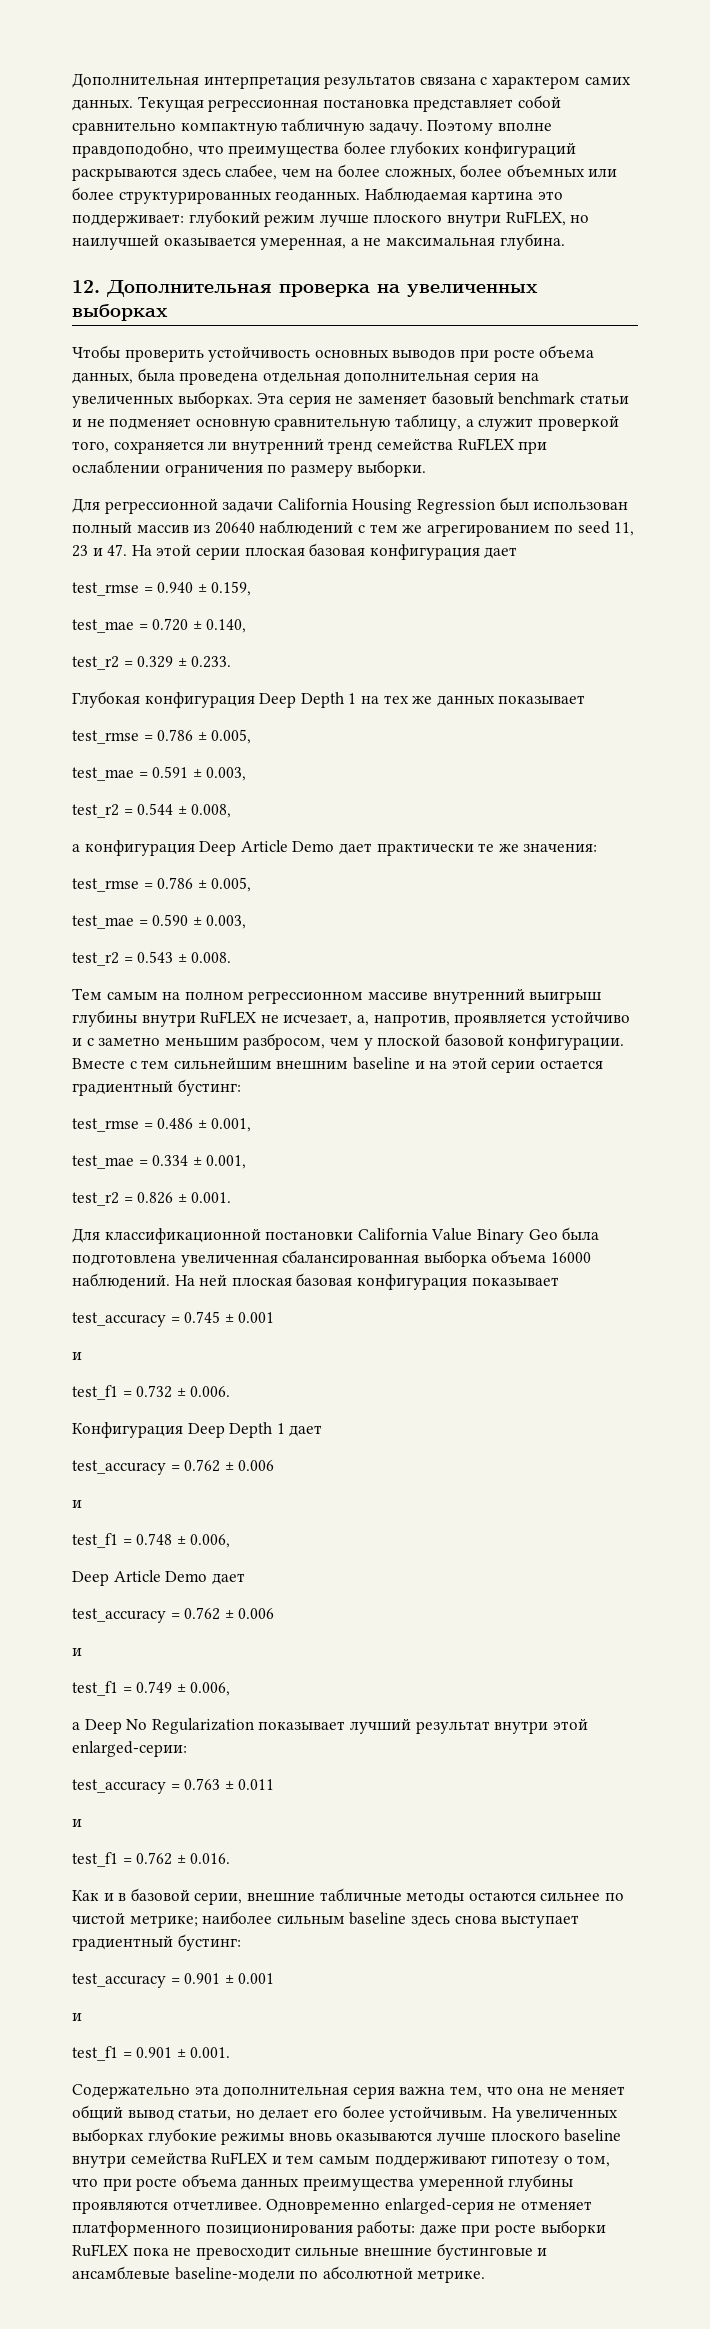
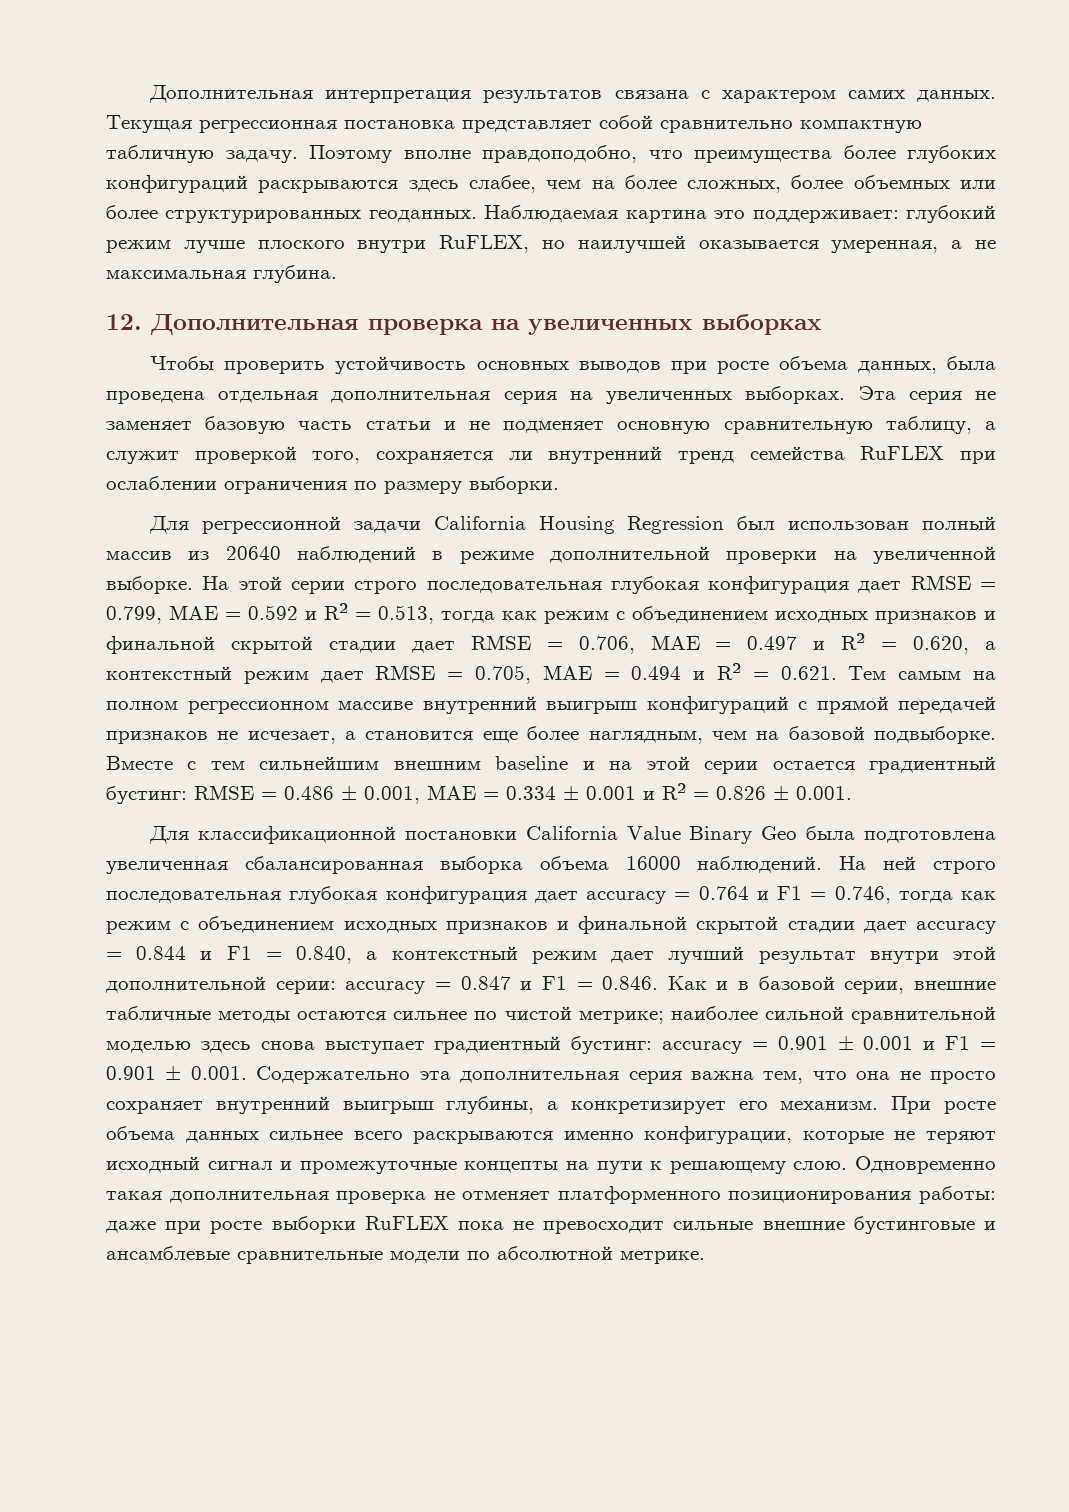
[431,391,576,405] базовый benchmark -> [205,416,353,434] базовую часть
[357,521,635,537] [72,543,518,560] [72,581,252,596] [72,618,247,633] [72,656,232,670] [72,691,586,708] [72,729,252,744] [72,766,247,781] [72,803,232,818] [72,840,598,856] [72,877,252,892] [72,914,247,929] [72,951,232,966] с тем же агрегированием по seed 11, 23 и 47. На этой серии плоская базовая конфигурация дает // test_rmse = 0.940 ± 0.159, // test_mae = 0.720 ± 0.140, // test_r2 = 0.329 ± 0.233. // Глубокая конфигурация Deep Depth 1 на тех же данных показывает // test_rmse = 0.786 ± 0.005, // test_mae = 0.591 ± 0.003, // test_r2 = 0.544 ± 0.008, // а конфигурация Deep Article Demo дает практически те же значения: // test_rmse = 0.786 ± 0.005, // test_mae = 0.590 ± 0.003, // test_r2 = 0.543 ± 0.008. // -> [432,546,997,564] [106,575,996,594] [106,603,996,624] [106,633,997,654] [106,663,837,684] в режиме дополнительной проверки на увеличенной выборке. На этой серии строго последовательная глубокая конфигурация дает RMSE = 0.799, MAE = 0.592 и R² = 0.513, тогда как режим с объединением исходных признаков и финальной скрытой стадии дает RMSE = 0.706, MAE = 0.497 и R² = 0.620, а контекстный режим дает RMSE = 0.705, MAE = 0.494 и R² = 0.621.
[72,1010,630,1027] [72,1033,625,1050] глубины внутри RuFLEX не исчезает, а, напротив, проявляется устойчиво и с заметно меньшим разбросом, чем у плоской базовой конфигурации. -> [646,696,996,714] [106,726,997,744] конфигураций с прямой передачей признаков не исчезает, а становится еще более наглядным, чем на базовой подвыборке.
[72,1118,139,1132] // test_rmse -> [194,785,254,800] RMSE
[72,1155,134,1169] // test_mae -> [427,785,476,800] MAE
[206,1155,247,1169] [72,1192,119,1206] 0.001, // test_r2 -> [586,783,686,800] 0.001 и R²
[231,1273,559,1290] [72,1311,275,1327] [72,1352,82,1360] [72,1385,231,1400] [72,1422,323,1438] [72,1459,275,1475] [72,1500,82,1508] [72,1533,231,1548] [72,1570,245,1586] [72,1607,275,1623] [72,1648,82,1656] [72,1681,231,1696] [72,1718,588,1734] [72,1741,187,1757] [72,1778,275,1794] [72,1819,82,1827] [72,1852,231,1867] плоская базовая конфигурация показывает // test_accuracy = 0.745 ± 0.001 // и // test_f1 = 0.732 ± 0.006. // Конфигурация Deep Depth 1 дает // test_accuracy = 0.762 ± 0.006 // и // test_f1 = 0.748 ± 0.006, // Deep Article Demo дает // test_accuracy = 0.762 ± 0.006 // и // test_f1 = 0.749 ± 0.006, // а Deep No Regularization показывает лучший результат внутри этой enlarged-серии: // test_accuracy = 0.763 ± 0.011 // и // test_f1 = 0.762 ± 0.016. // -> [933,861,996,874] [106,886,996,904] [106,916,997,934] [106,946,997,964] [106,976,659,994] строго последовательная глубокая конфигурация дает accuracy = 0.764 и F1 = 0.746, тогда как режим с объединением исходных признаков и финальной скрытой стадии дает accuracy = 0.844 и F1 = 0.840, а контекстный режим дает лучший результат внутри этой дополнительной серии: accuracy = 0.847 и F1 = 0.846.
[276,1912,407,1925] сильным baseline -> [764,1006,996,1024] [106,1041,191,1053] сильной сравнительной моделью
[72,1973,166,1988] // test_accuracy -> [662,1041,743,1054] accuracy
[72,2013,82,2021] [72,2046,118,2061] // и // test_f1 -> [923,1036,971,1050] и F1
(231, 2052) // -> (247, 1073) none
[571,2086,626,2095] [72,2105,619,2122] [72,2128,622,2145] [72,2152,611,2168] [72,2174,574,2191] [72,2198,494,2214] меняет общий вывод статьи, но делает его более устойчивым. На увеличенных выборках глубокие режимы вновь оказываются лучше плоского baseline внутри семейства RuFLEX и тем самым поддерживают гипотезу о том, что при росте объема данных преимущества умеренной глубины проявляются отчетливее. Одновременно enlarged-серия -> [929,1071,996,1084] [106,1096,997,1114] [106,1126,996,1144] [106,1156,997,1174] [106,1191,427,1204] просто сохраняет внутренний выигрыш глубины, а конкретизирует его механизм. При росте объема данных сильнее всего раскрываются именно конфигурации, которые не теряют исходный сигнал и промежуточные концепты на пути к решающему слою. Одновременно такая дополнительная проверка
[174,2267,295,2282] baseline-модели -> [237,1251,460,1264] сравнительные модели

